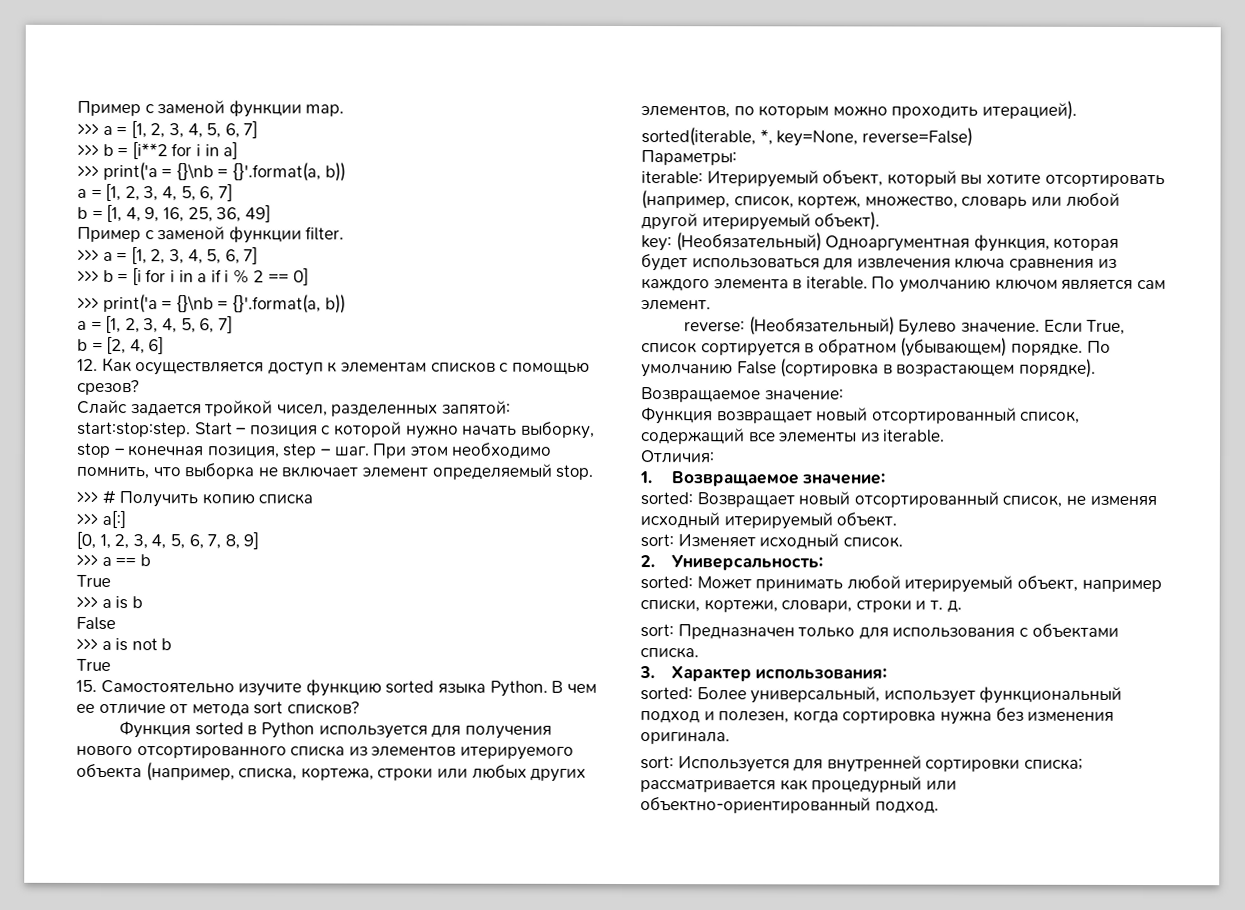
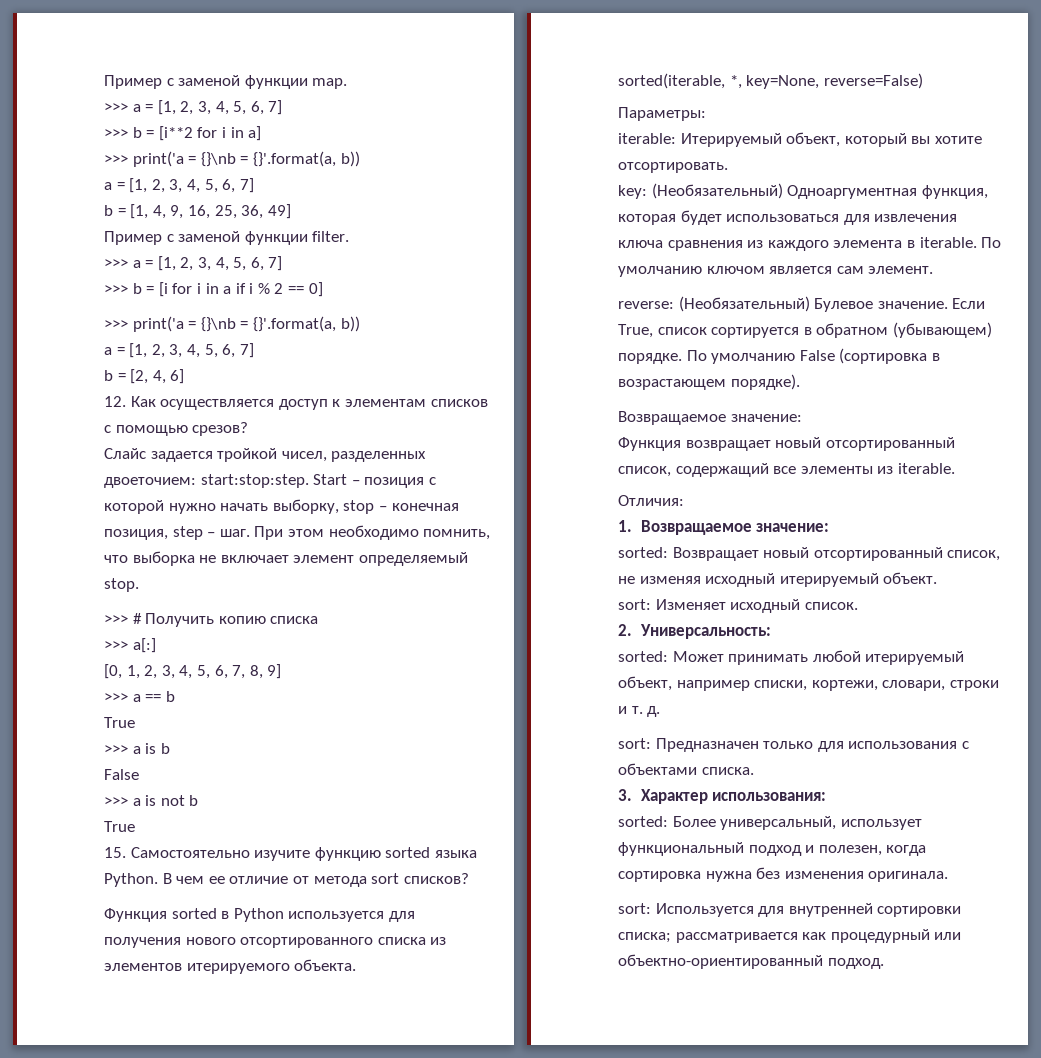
[441,400,511,415] запятой: -> [104,477,196,488] двоеточием:
[76,762,587,782] [641,100,1077,120] объекта (например, списка, кортежа, строки или любых других элементов, по которым можно проходить итерацией). -> [294,959,357,971] объекта.
[1044,174,1165,188] [641,190,1120,210] [641,211,881,231] отсортировать (например, список, кортеж, множество, словарь или любой другой итерируемый объект). -> [618,162,728,173] отсортировать.
[898,319,958,336] Булево -> [814,298,874,312] Булевоe

